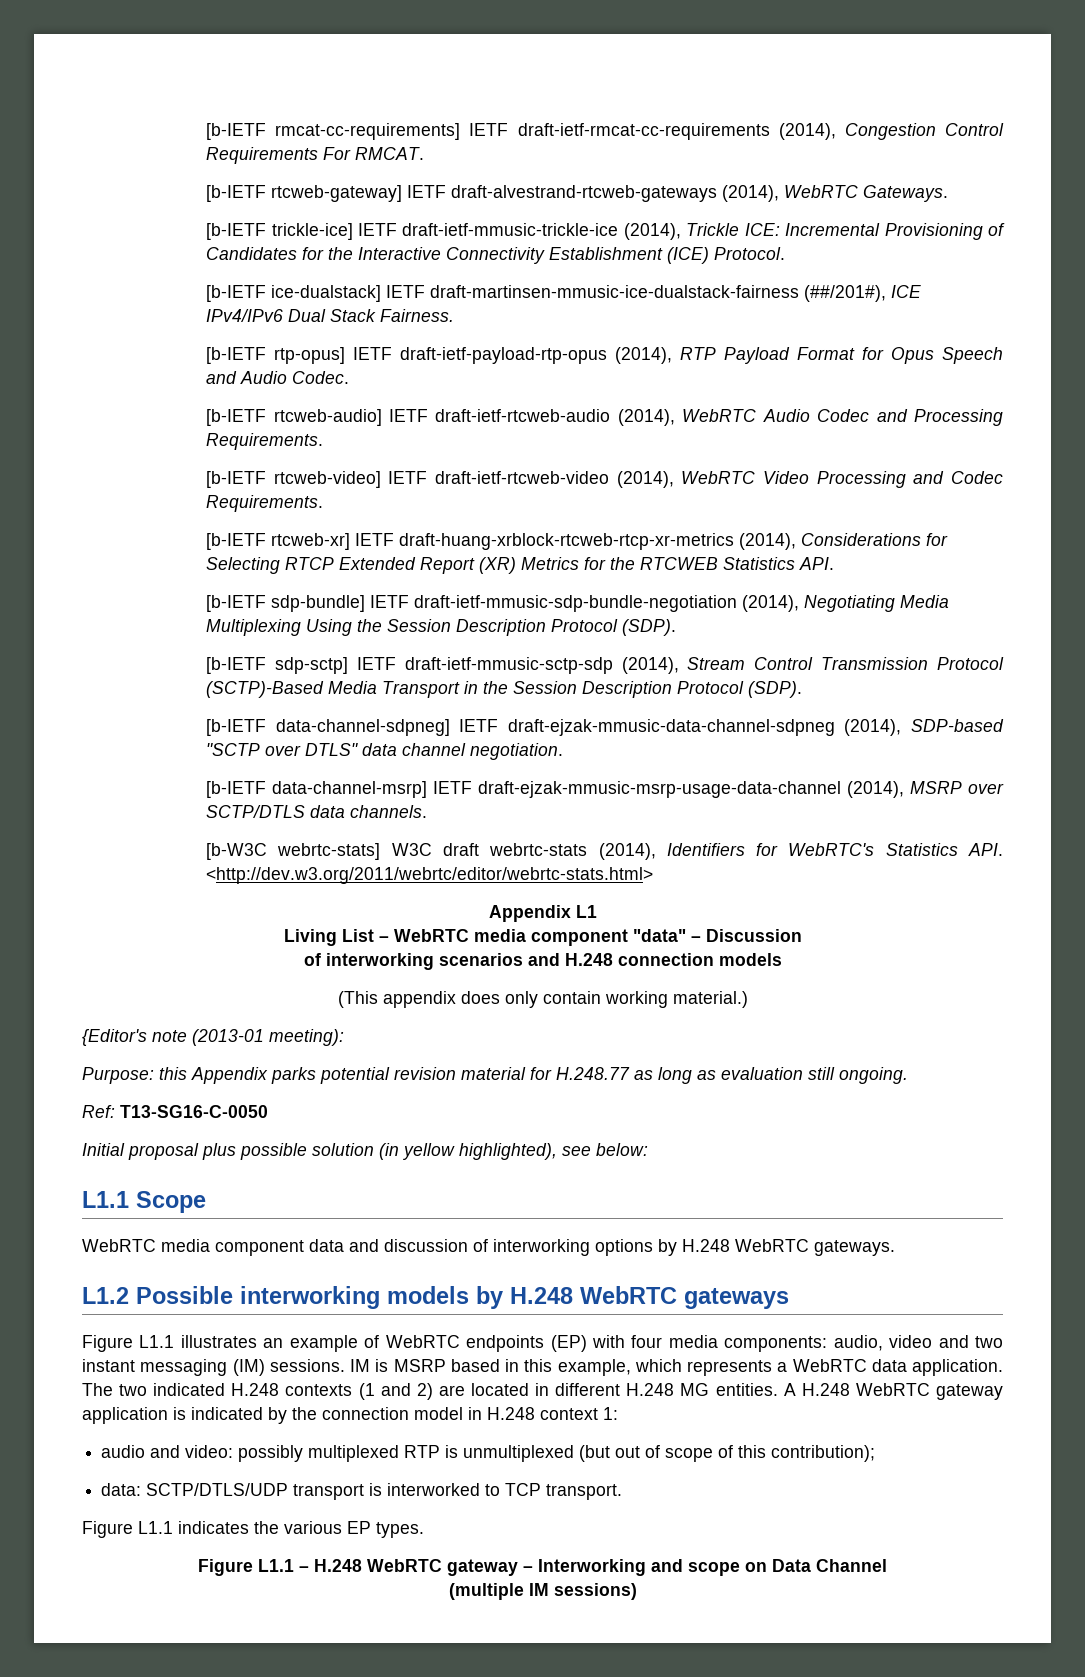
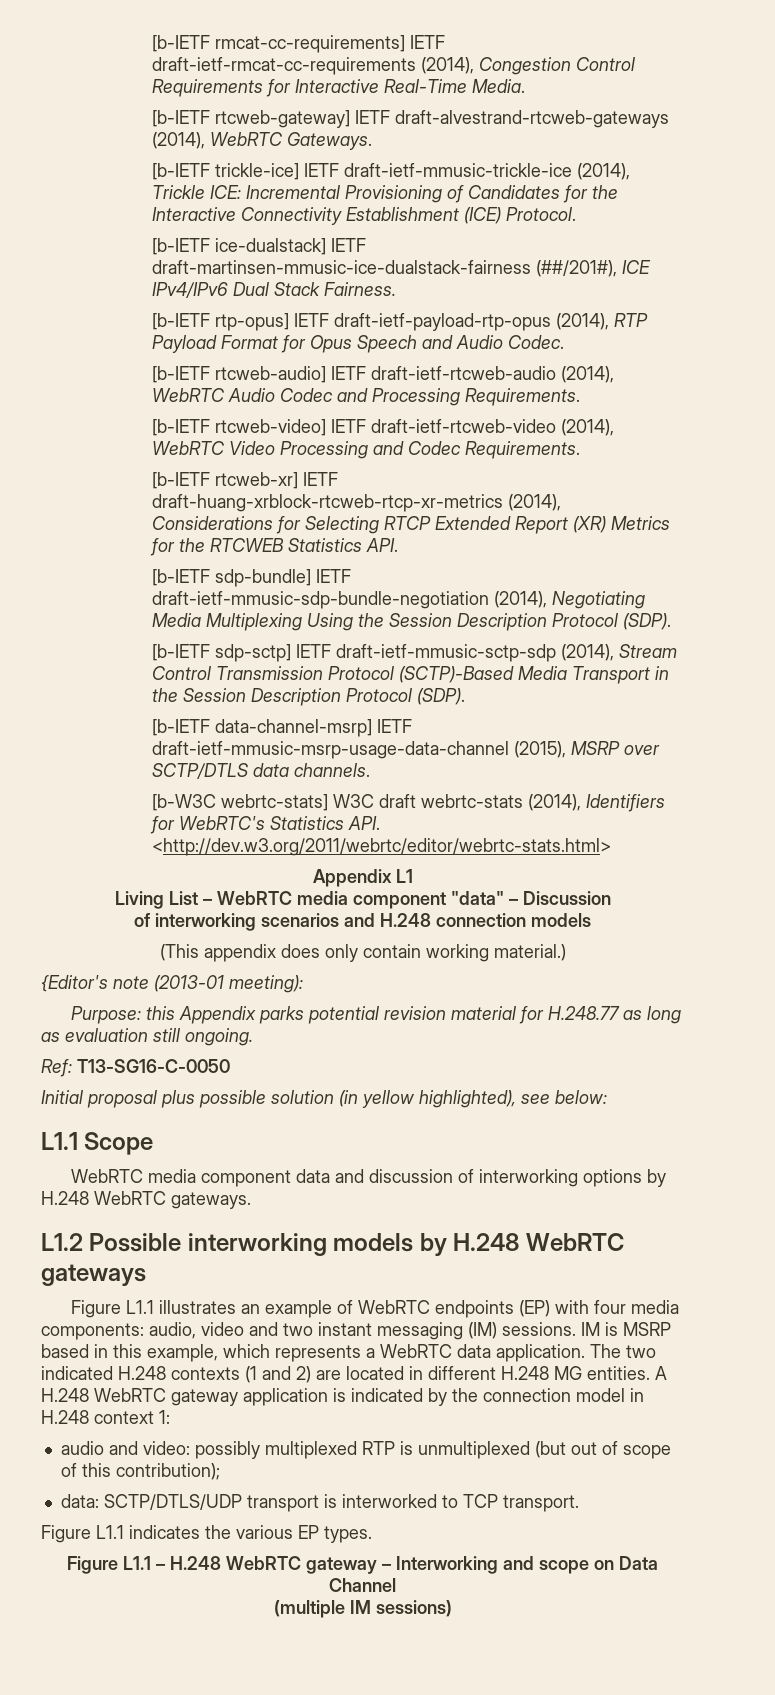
[323,147,425,160] For RMCAT. -> [265,79,525,97] for Interactive Real-Time Media.
[206,719,1004,736] [206,743,564,760] // [b-IETF data-channel-sdpneg] IETF draft-ejzak-mmusic-data-channel-sdpneg (2014), SDP-based "SCTP over DTLS" data channel negotiation. -> (465, 696) none
[478,781,905,798] draft-ejzak-mmusic-msrp-usage-data-channel (2014), -> [151,741,566,759] draft-ietf-mmusic-msrp-usage-data-channel (2015),

